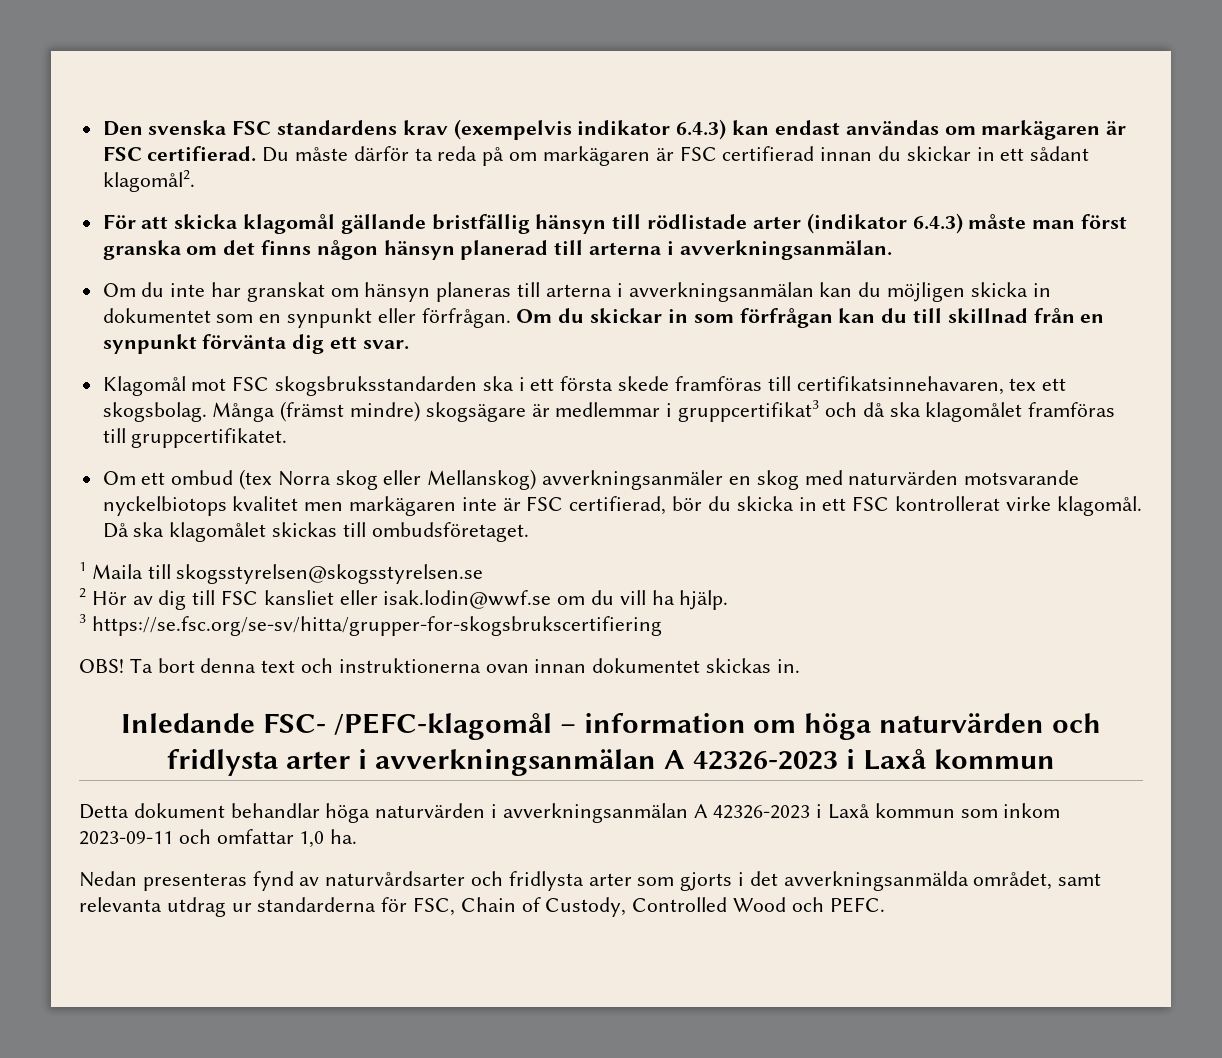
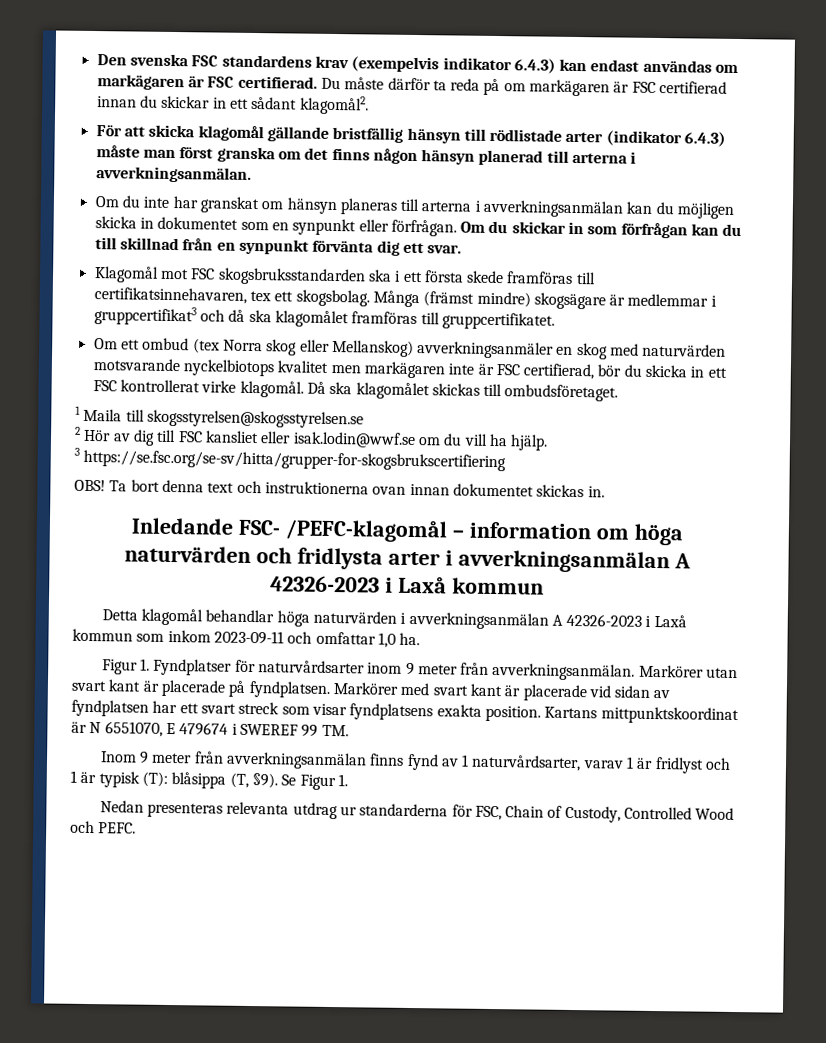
[133,803,225,818] dokument -> [140,608,203,626] klagomål
[79,871,1102,891] Nedan presenteras fynd av naturvårdsarter och fridlysta arter som gjorts i det avverkningsanmälda området, samt -> [101,658,739,681] [71,679,671,702] [71,699,739,725] [71,721,349,737] [99,751,732,774] [70,770,348,791] [99,800,223,818] Figur 1. Fyndplatser för naturvårdsarter inom 9 meter från avverkningsanmälan. Markörer utan svart kant är placerade på fyndplatsen. Markörer med svart kant är placerade vid sidan av fyndplatsen har ett svart streck som visar fyndplatsens exakta position. Kartans mittpunktskoordinat är N 6551070, E 479674 i SWEREF 99 TM. // Inom 9 meter från avverkningsanmälan finns fynd av 1 naturvårdsarter, varav 1 är fridlyst och 1 är typisk (T): blåsippa (T, §9). Se Figur 1. // Nedan presenteras

